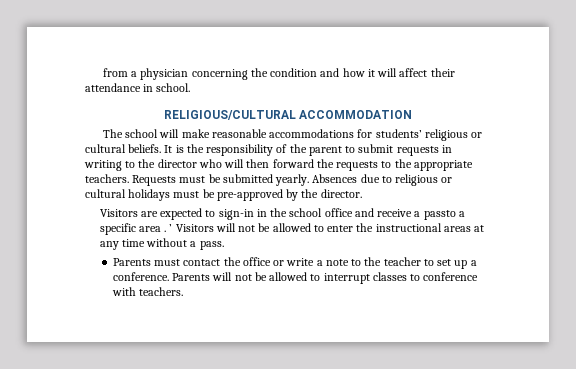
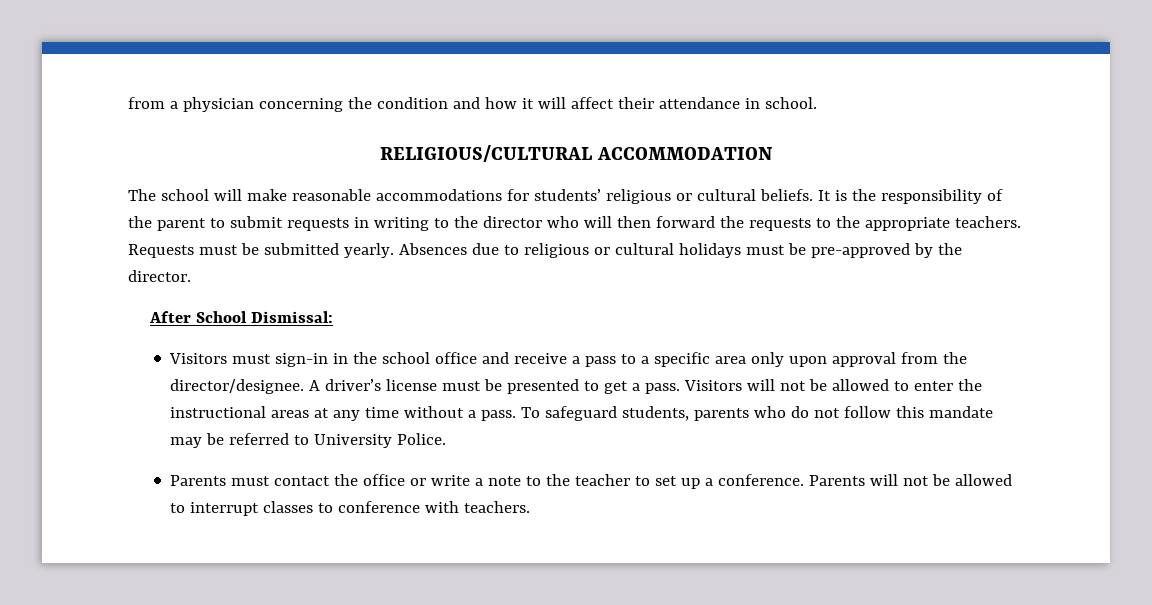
[99,208,216,220] Visitors are expected to -> [148,311,333,323] [169,353,272,364] After School Dismissal: // Visitors must
[423,210,456,220] passto -> [585,354,637,367] pass to
[164,224,173,232] . ’ -> [751,352,968,367] [170,379,681,394] only upon approval from the director/designee. A driver’s license must be presented to get a pass.
(224, 245) none -> [521,406,994,421] [170,433,447,448] To safeguard students, parents who do not follow this mandate may be referred to University Police.

